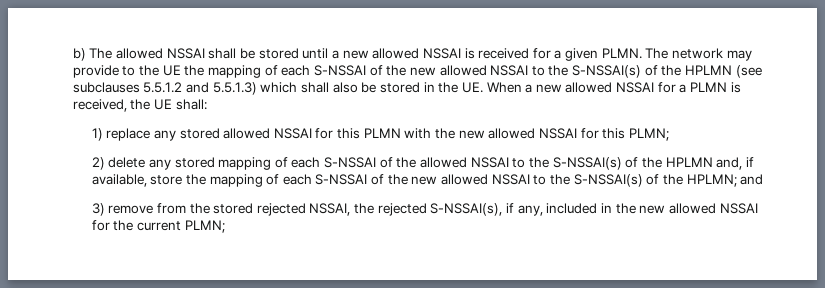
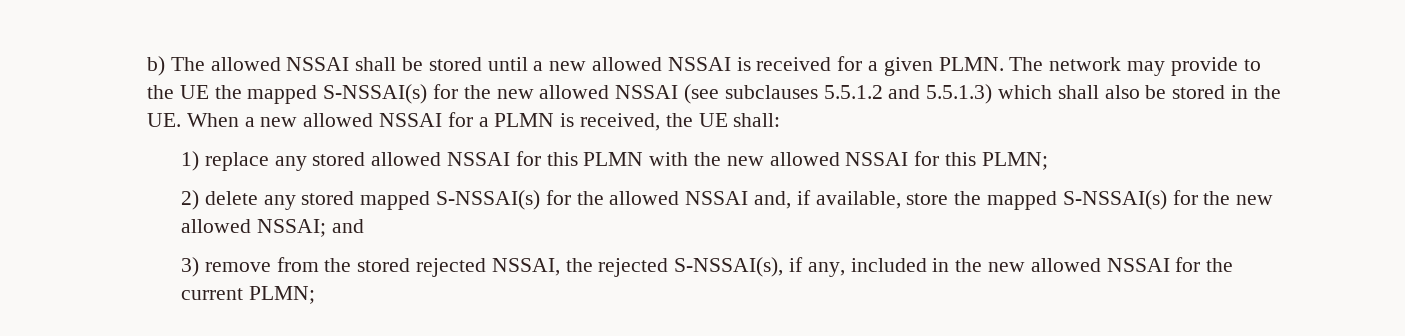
[208,65,733,78] mapping of each S-NSSAI of the new allowed NSSAI to the S-NSSAI(s) of the HPLMN -> [247,84,679,104] mapped S-NSSAI(s) for the new allowed NSSAI
[218,157,713,170] mapping of each S-NSSAI of the allowed NSSAI to the S-NSSAI(s) of the HPLMN -> [360,190,749,210] mapped S-NSSAI(s) for the allowed NSSAI
[209,174,737,187] mapping of each S-NSSAI of the new allowed NSSAI to the S-NSSAI(s) of the HPLMN; -> [987,190,1274,210] [180,219,326,237] mapped S-NSSAI(s) for the new allowed NSSAI;

